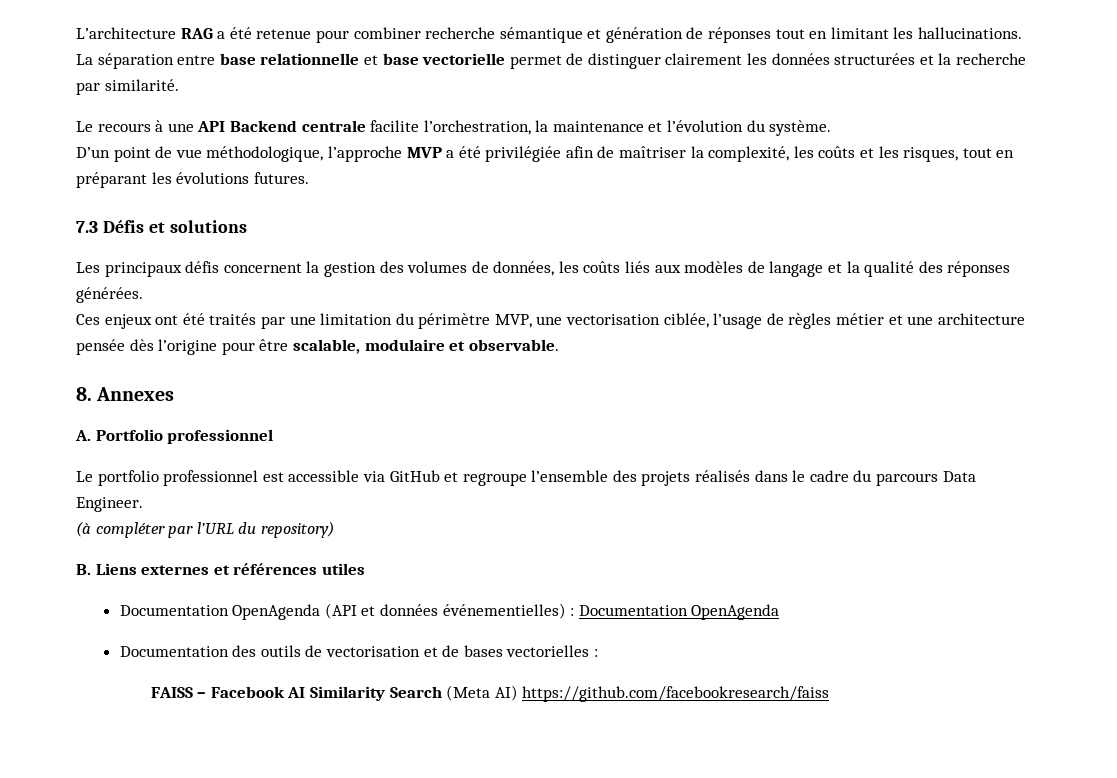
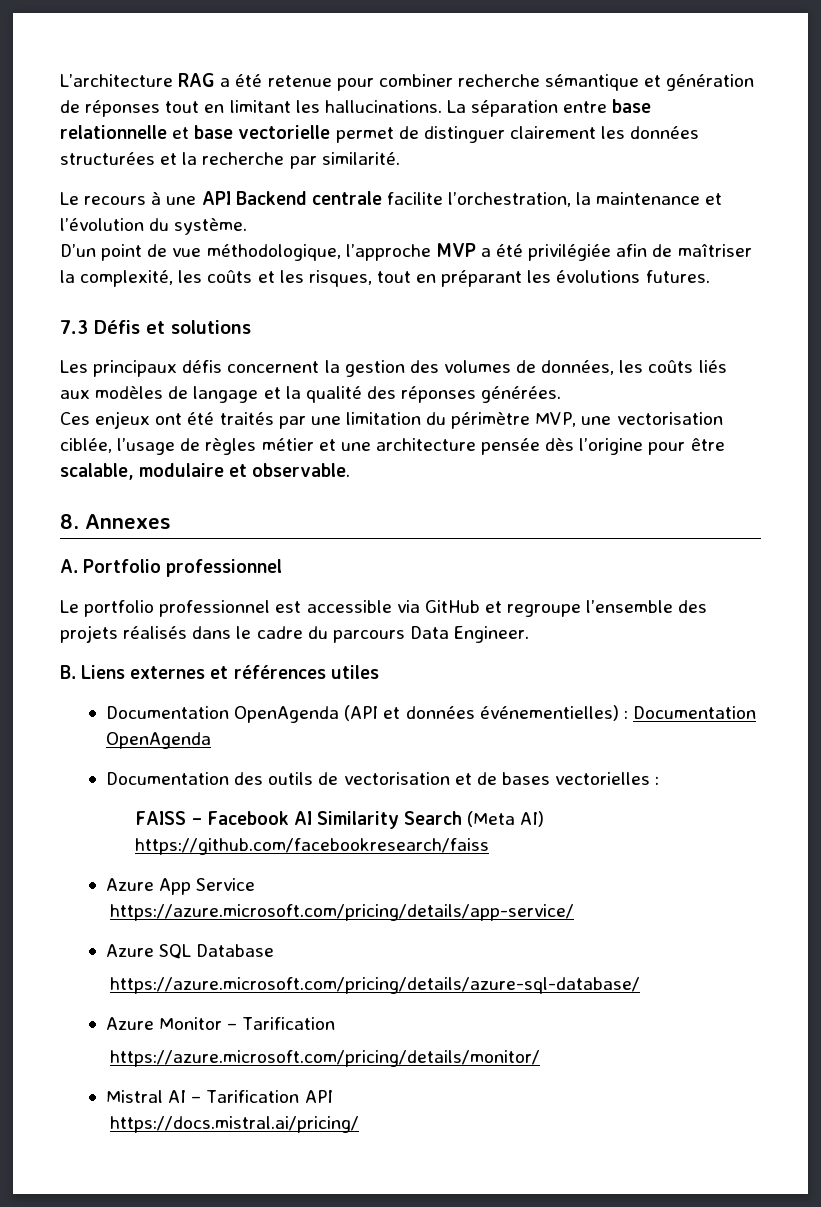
[76,521,334,538] // (à compléter par l’URL du repository) -> (530, 634) none
(830, 694) none -> [106,878,256,895] [110,904,575,921] [106,944,275,959] [110,977,641,994] [106,1017,336,1030] [110,1050,541,1067] [106,1090,333,1103] [110,1116,360,1133] // Azure App Service // https://azure.microsoft.com/pricing/details/app-service/ // Azure SQL Database // https://azure.microsoft.com/pricing/details/azure-sql-database/ // Azure Monitor – Tarification // https://azure.microsoft.com/pricing/details/monitor/ // Mistral AI – Tarification API // https://docs.mistral.ai/pricing/

